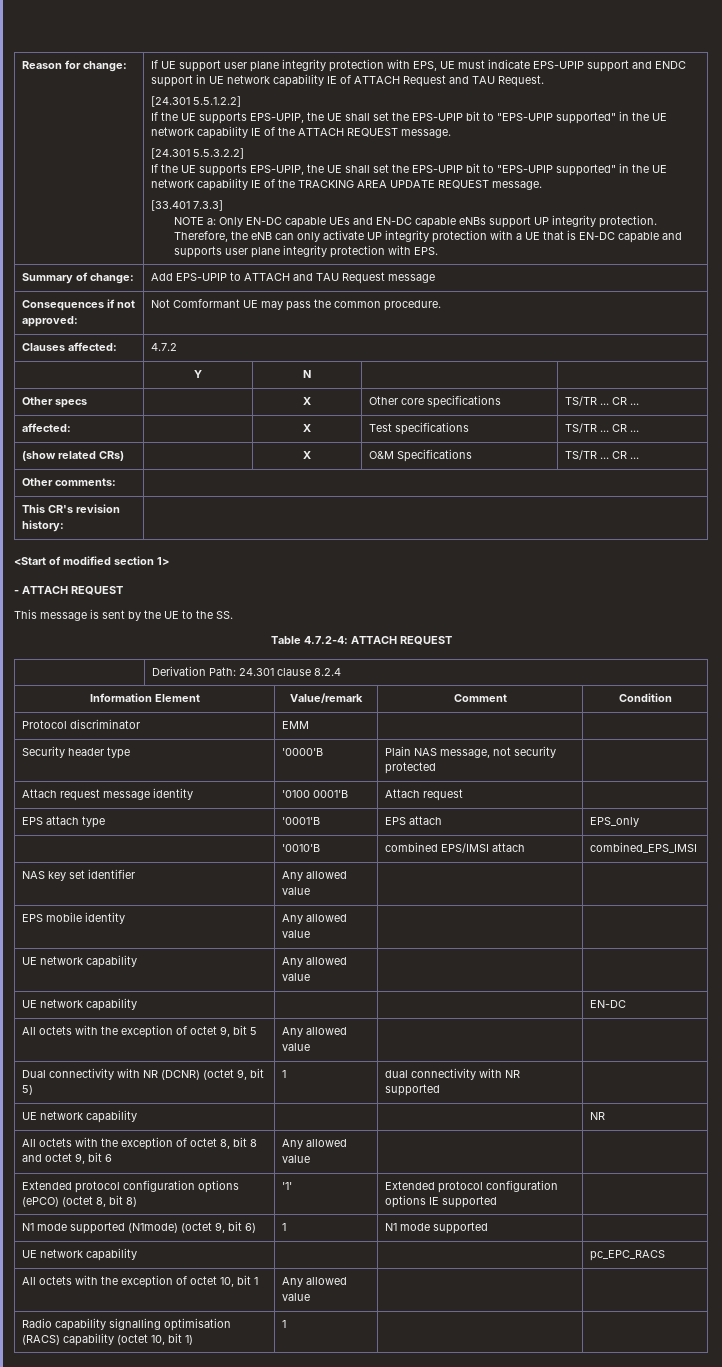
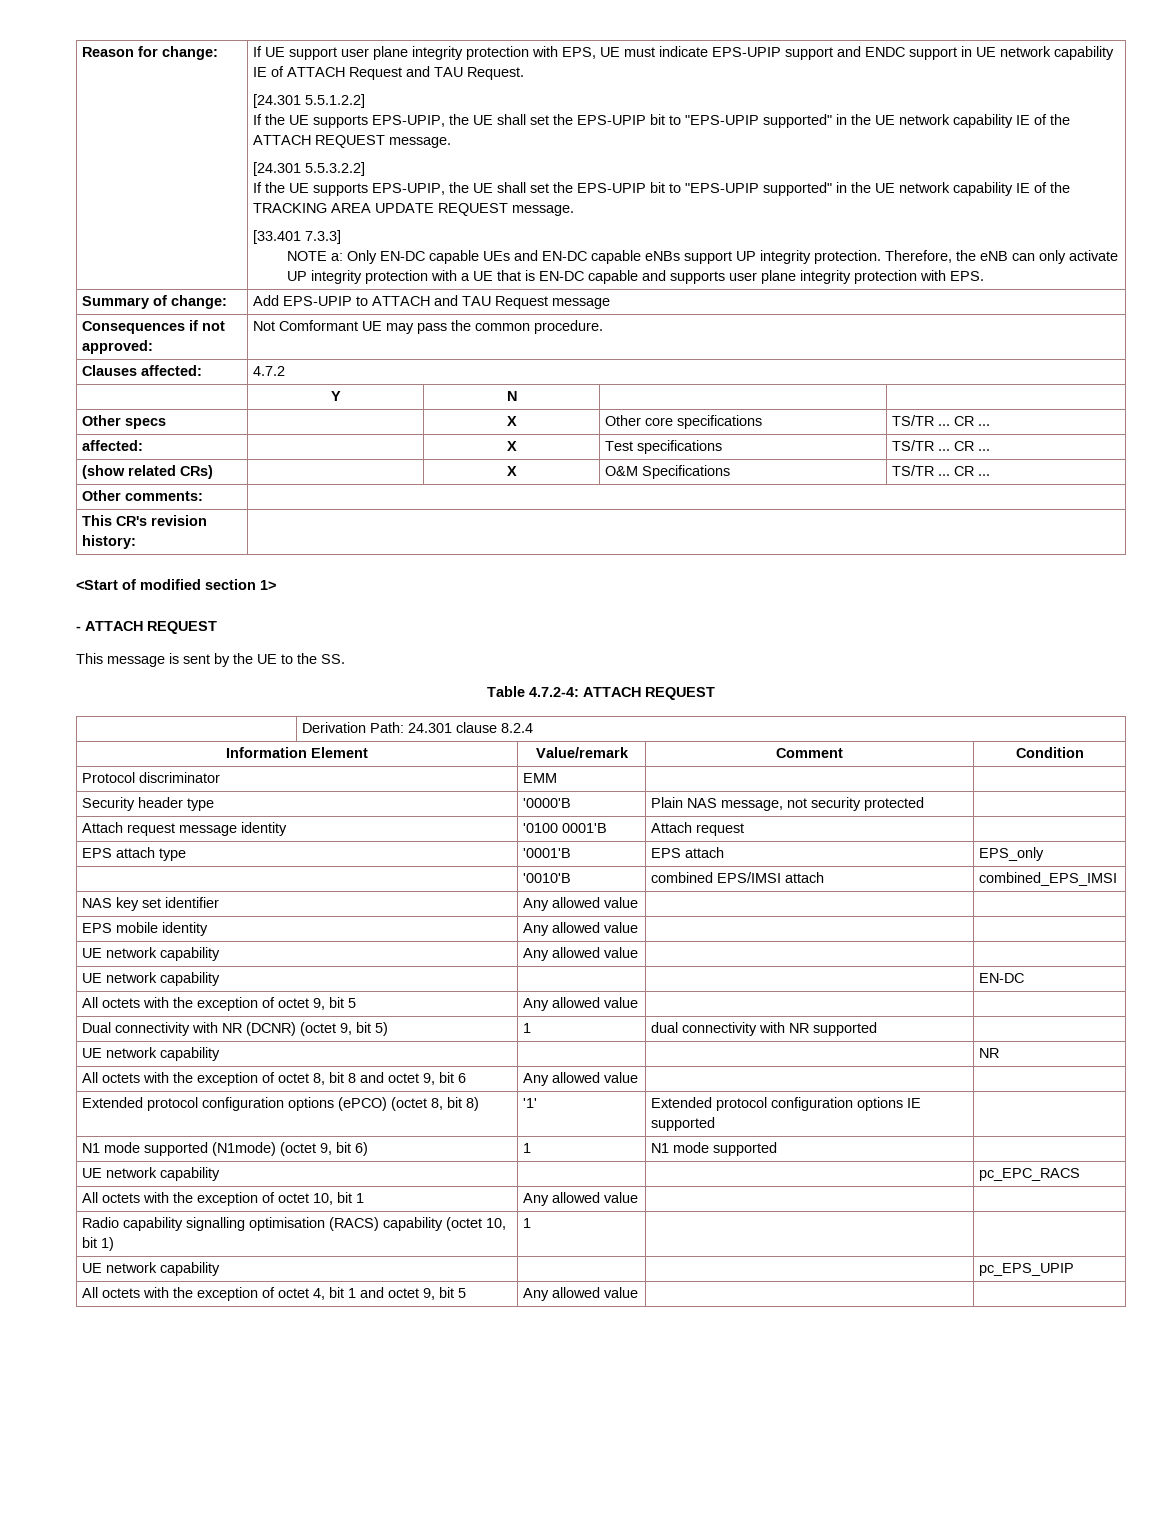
(287, 1324) none -> [82,1262,221,1276] [979,1263,1075,1276] [82,1287,467,1301] [523,1287,639,1301] // UE network capability | | | pc_EPS_UPIP // All octets with the exception of octet 4, bit 1 and octet 9, bit 5 | Any allowed value | |

